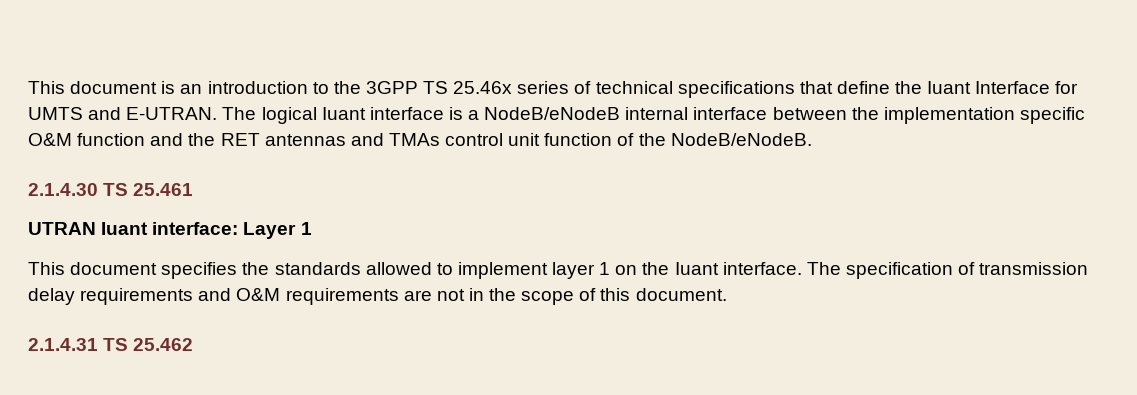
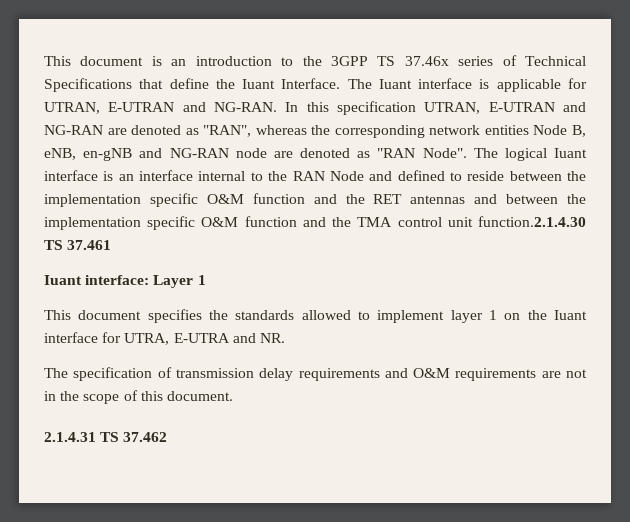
[453,81,513,94] 25.46x -> [404,56,449,66] 37.46x
[595,81,795,98] technical specifications -> [525,56,586,66] [44,78,132,92] Technical Specifications
[975,81,1079,94] [28,107,218,120] Interface for UMTS and E-UTRAN. -> [281,78,587,92] [44,101,586,115] [44,125,586,138] [44,148,467,161] Interface. The Iuant interface is applicable for UTRAN, E-UTRAN and NG-RAN. In this specification UTRAN, E-UTRAN and NG-RAN are denoted as "RAN", whereas the corresponding network entities Node B, eNB, en-gNB and NG-RAN node are denoted as "RAN Node".
[468,107,768,120] a NodeB/eNodeB internal interface -> [118,170,505,181] an interface internal to the RAN Node and defined to reside
[388,133,812,146] [28,183,194,196] [28,222,96,235] TMAs control unit function of the NodeB/eNodeB. // 2.1.4.30 TS 25.461 // UTRAN -> [506,194,586,204] [44,216,586,230] [44,240,112,250] between the implementation specific O&M function and the TMA control unit function.2.1.4.30 TS 37.461 //
[722,262,802,275] interface. -> [44,332,285,345] interface for UTRA, E-UTRA and NR. //
[133,338,194,351] 25.462 -> [123,432,168,442] 37.462

